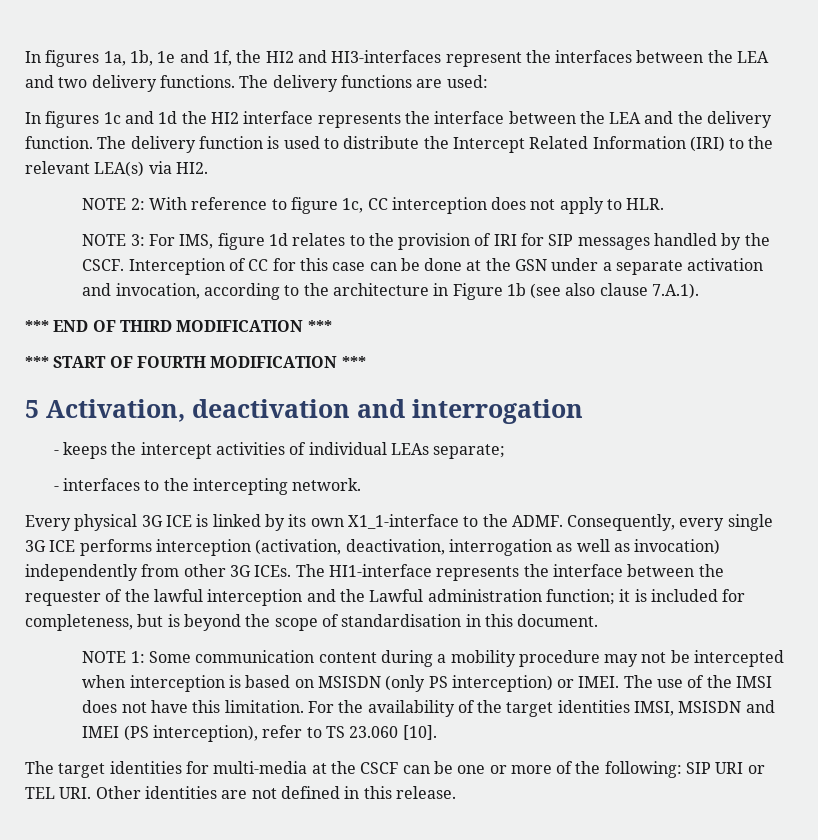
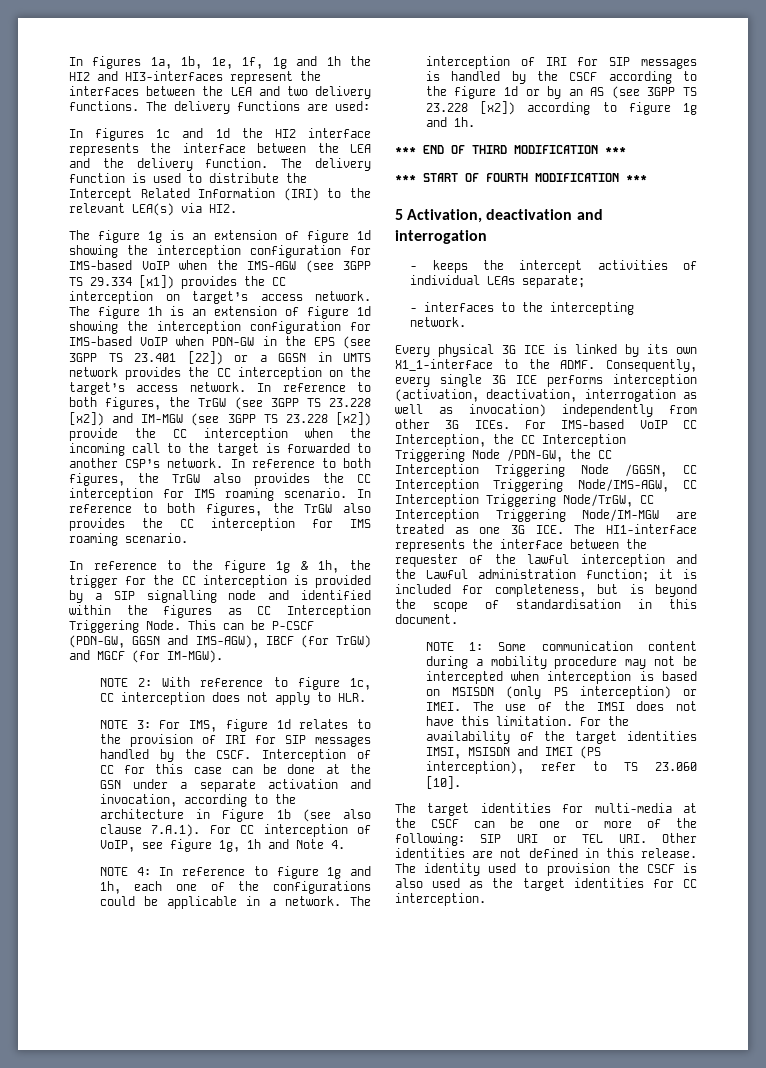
[157,50,232,66] 1e and 1f, -> [211,56,341,69] 1e, 1f, 1g and 1h
(208, 168) none -> [69,230,371,243] [69,245,371,258] [69,260,371,273] [69,275,286,289] [69,291,371,304] [69,306,371,319] [69,321,371,334] [69,336,371,349] [69,351,371,365] [69,367,371,380] [69,382,371,395] [69,397,371,410] [69,412,371,426] [69,428,371,441] [69,443,371,456] [69,458,371,468] [69,473,371,486] [69,488,371,501] [69,503,371,516] [69,518,371,531] [69,533,188,546] [69,560,371,573] [69,575,371,588] [69,590,371,603] [69,605,371,618] [69,620,314,633] [69,635,371,648] [69,650,223,663] // The figure 1g is an extension of figure 1d showing the interception configuration for IMS-based VoIP when the IMS-AGW (see 3GPP TS 29.334 [x1]) provides the CC interception on target’s access network. The figure 1h is an extension of figure 1d showing the interception configuration for IMS-based VoIP when PDN-GW in the EPS (see 3GPP TS 23.401 [22]) or a GGSN in UMTS network provides the CC interception on the target’s access network. In reference to both figures, the TrGW (see 3GPP TS 23.228 [x2]) and IM-MGW (see 3GPP TS 23.228 [x2]) provide the CC interception when the incoming call to the target is forwarded to another CSP’s network. In reference to both figures, the TrGW also provides the CC interception for IMS roaming scenario. In reference to both figures, the TrGW also provides the CC interception for IMS roaming scenario. // In reference to the figure 1g & 1h, the trigger for the CC interception is provided by a SIP signalling node and identified within the figures as CC Interception Triggering Node. This can be P-CSCF (PDN-GW, GGSN and IMS-AGW), IBCF (for TrGW) and MGCF (for IM-MGW).
(700, 291) none -> [209,824,372,837] [99,839,345,852] [99,866,371,879] [99,881,371,894] [99,896,371,909] [425,56,697,69] [425,71,697,84] [425,86,697,99] [425,101,697,115] [425,117,475,127] For CC interception of VoIP, see figure 1g, 1h and Note 4. // NOTE 4: In reference to figure 1g and 1h, each one of the configurations could be applicable in a network. The interception of IRI for SIP messages is handled by the CSCF according to the figure 1d or by an AS (see 3GPP TS 23.228 [x2]) according to figure 1g and 1h.
(292, 571) none -> [525,419,697,429] [395,434,626,447] [395,449,612,462] [395,464,697,477] [395,479,697,492] [395,494,654,507] [395,509,697,522] [395,524,564,534] For IMS-based VoIP CC Interception, the CC Interception Triggering Node /PDN-GW, the CC Interception Triggering Node /GGSN, CC Interception Triggering Node/IMS-AGW, CC Interception Triggering Node/TrGW, CC Interception Triggering Node/IM-MGW are treated as one 3G ICE.
(456, 792) none -> [395,863,697,876] [395,878,697,891] [395,893,486,906] The identity used to provision the CSCF is also used as the target identities for CC interception.

